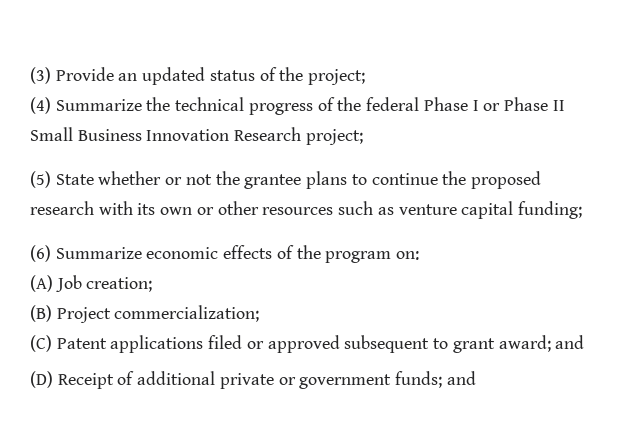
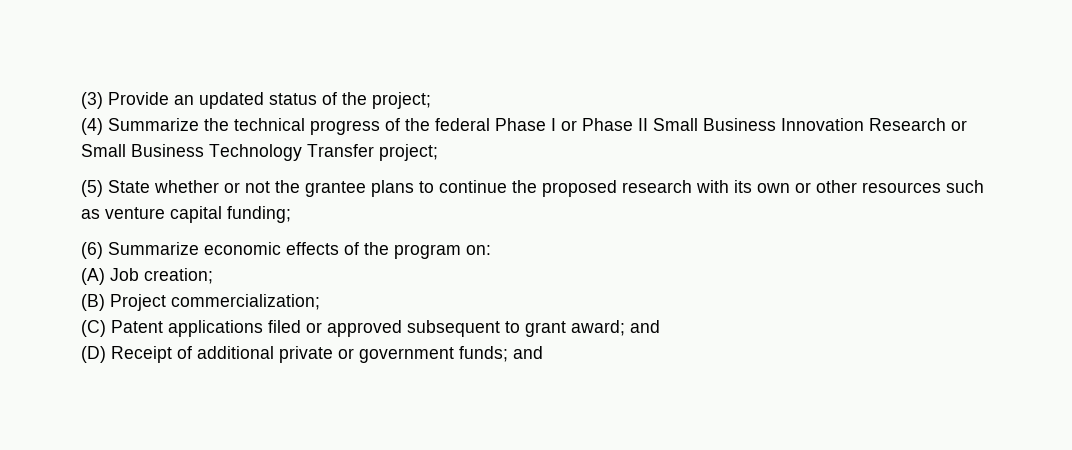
(302, 134) none -> [951,120,967,131] [81,144,374,161] or Small Business Technology Transfer

